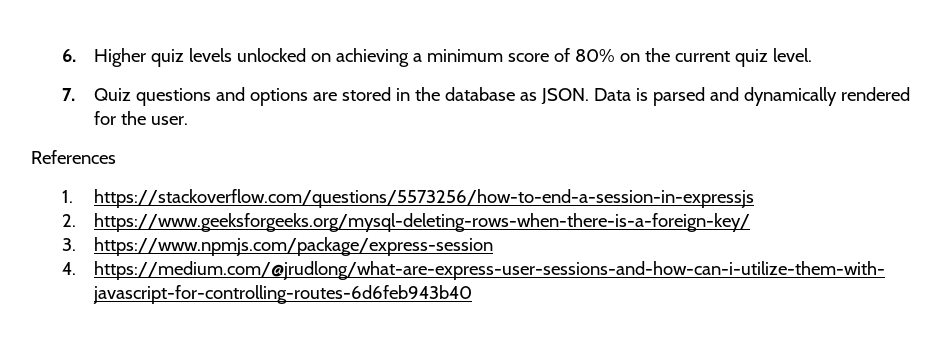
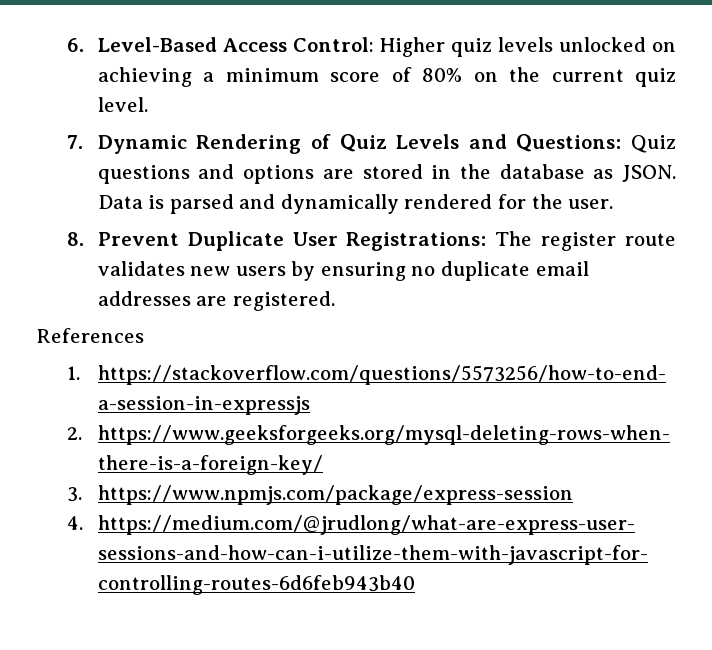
(77, 55) none -> [97,37,374,52] Level-Based Access Control:
(76, 94) none -> [97,134,622,154] Dynamic Rendering of Quiz Levels and Questions:
(188, 120) none -> [66,231,676,251] [97,261,589,281] [97,291,335,311] // 8. Prevent Duplicate User Registrations: The register route validates new users by ensuring no duplicate email addresses are registered.

